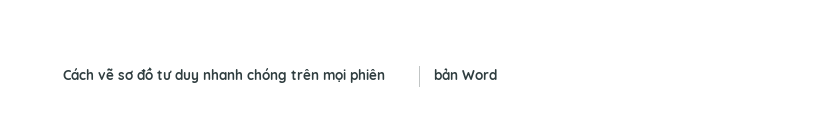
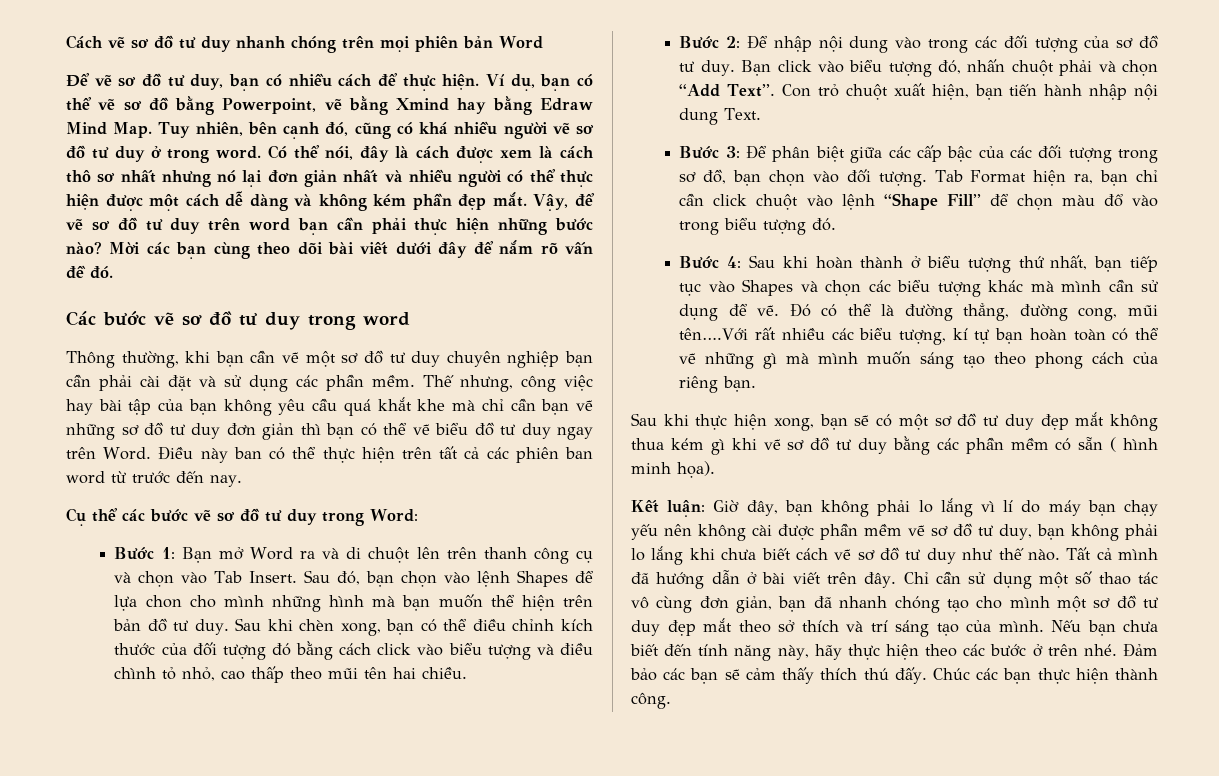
(497, 74) none -> [66,73,593,91] [66,96,593,115] [66,121,594,139] [66,145,594,163] [66,169,593,187] [66,191,595,211] [66,217,594,235] [66,240,593,259] [66,265,113,279] [66,311,410,330] [66,350,594,368] [66,374,593,392] [66,397,594,416] [66,422,593,440] [66,446,593,463] [66,471,242,487] [66,508,418,526] [114,547,593,564] [114,570,595,587] [114,594,593,612] [113,618,594,636] [114,641,594,660] [114,666,468,683] [679,35,1159,53] [679,59,1158,77] [679,83,1158,100] [679,108,762,125] [679,145,1158,163] [679,169,1158,187] [679,193,1158,210] [679,217,837,235] [679,255,1159,273] [679,279,1159,297] [679,303,1158,321] [679,327,1160,345] [679,351,1159,369] [679,376,757,393] [631,412,1158,431] [631,436,1158,455] [631,461,715,478] [631,498,1158,517] [631,523,1158,541] [631,546,1158,565] [631,570,1158,589] [631,595,1159,613] [631,618,1158,637] [630,643,1158,661] [630,667,1158,684] [631,692,671,709] // Để vẽ sơ đồ tư duy, bạn có nhiều cách để thực hiện. Ví dụ, bạn có thể vẽ sơ đồ bằng Powerpoint, vẽ bằng Xmind hay bằng Edraw Mind Map. Tuy nhiên, bên cạnh đó, cũng có khá nhiều người vẽ sơ đồ tư duy ở trong word. Có thể nói, đây là cách được xem là cách thô sơ nhất nhưng nó lại đơn giản nhất và nhiều người có thể thực hiện được một cách dễ dàng và không kém phần đẹp mắt. Vậy, để vẽ sơ đồ tư duy trên word bạn cần phải thực hiện những bước nào? Mời các bạn cùng theo dõi bài viết dưới đây để nắm rõ vấn đề đó. // Các bước vẽ sơ đồ tư duy trong word // Thông thường, khi bạn cần vẽ một sơ đồ tư duy chuyên nghiệp bạn cần phải cài đặt và sử dụng các phần mềm. Thế nhưng, công việc hay bài tập của bạn không yêu cầu quá khắt khe mà chỉ cần bạn vẽ những sơ đồ tư duy đơn giản thì bạn có thể vẽ biểu đồ tư duy ngay trên Word. Điều này ban có thể thực hiện trên tất cả các phiên ban word từ trước đến nay. // Cụ thể các bước vẽ sơ đồ tư duy trong Word: // Bước 1: Bạn mở Word ra và di chuột lên trên thanh công cụ và chọn vào Tab Insert. Sau đó, bạn chọn vào lệnh Shapes để lựa chon cho mình những hình mà bạn muốn thể hiện trên bản đồ tư duy. Sau khi chèn xong, bạn có thể điều chỉnh kích thước của đối tượng đó bằng cách click vào biểu tượng và điều chình tỏ nhỏ, cao thấp theo mũi tên hai chiều. // Bước 2: Để nhập nội dung vào trong các đối tượng của sơ đồ tư duy. Bạn click vào biểu tượng đó, nhấn chuột phải và chọn “Add Text”. Con trỏ chuột xuất hiện, bạn tiến hành nhập nội dung Text. // Bước 3: Để phân biệt giữa các cấp bậc của các đối tượng trong sơ đồ, bạn chọn vào đối tượng. Tab Format hiện ra, bạn chỉ cần click chuột vào lệnh “Shape Fill” để chọn màu đổ vào trong biểu tượng đó. // Bước 4: Sau khi hoàn thành ở biểu tượng thứ nhất, bạn tiếp tục vào Shapes và chọn các biểu tượng khác mà mình cần sử dụng để vẽ. Đó có thể là đường thẳng, đường cong, mũi tên….Với rất nhiều các biểu tượng, kí tự bạn hoàn toàn có thể vẽ những gì mà mình muốn sáng tạo theo phong cách của riêng bạn. // Sau khi thực hiện xong, bạn sẽ có một sơ đồ tư duy đẹp mắt không thua kém gì khi vẽ sơ đồ tư duy bằng các phần mềm có sẵn ( hình minh họa). // Kết luận: Giờ đây, bạn không phải lo lắng vì lí do máy bạn chạy yếu nên không cài được phần mềm vẽ sơ đồ tư duy, bạn không phải lo lắng khi chưa biết cách vẽ sơ đồ tư duy như thế nào. Tất cả mình đã hướng dẫn ở bài viết trên đây. Chỉ cần sử dụng một số thao tác vô cùng đơn giản, bạn đã nhanh chóng tạo cho mình một sơ đồ tư duy đẹp mắt theo sở thích và trí sáng tạo của mình. Nếu bạn chưa biết đến tính năng này, hãy thực hiện theo các bước ở trên nhé. Đảm bảo các bạn sẽ cảm thấy thích thú đấy. Chúc các bạn thực hiện thành công.

